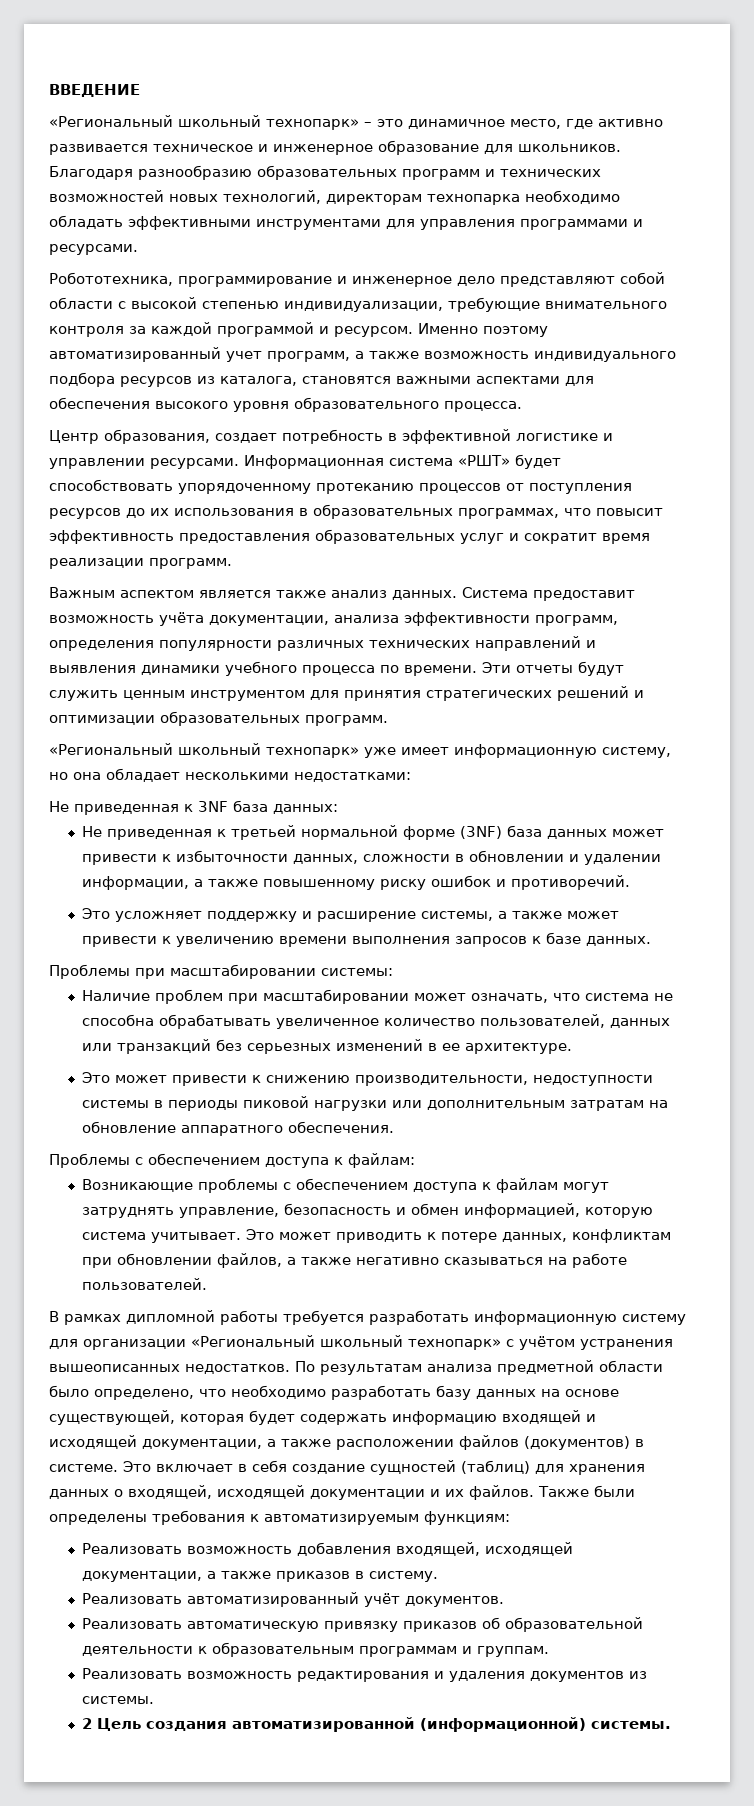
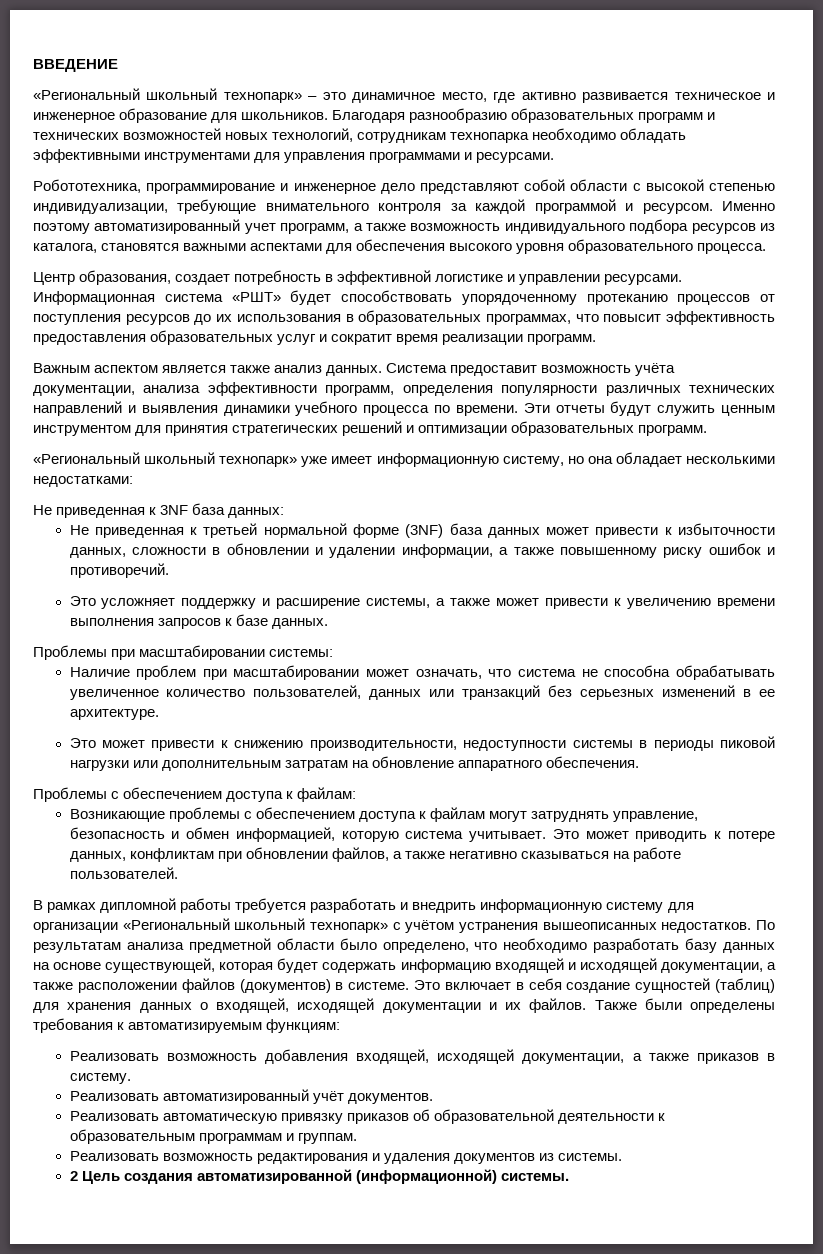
[326,194,422,205] директорам -> [357,132,447,143] сотрудникам
(469, 1317) none -> [400,902,477,913] и внедрить

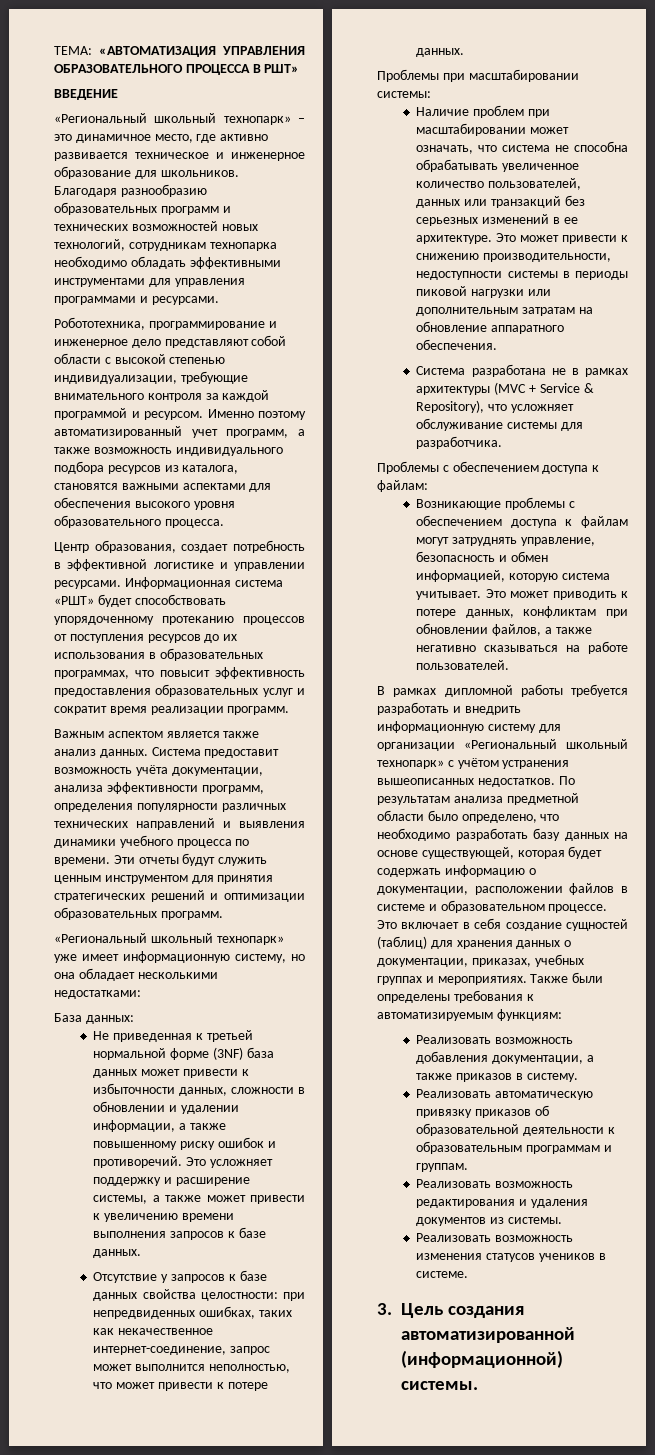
(33, 65) none -> [54,46,305,57] [54,64,300,75] ТЕМА: «АВТОМАТИЗАЦИЯ УПРАВЛЕНИЯ ОБРАЗОВАТЕЛЬНОГО ПРОЦЕССА В РШТ» //
[33,503,226,518] Не приведенная к 3NF база -> [54,1013,82,1022] База
(169, 570) // -> (183, 1162) none
(328, 623) none -> [93,1270,267,1283] [93,1289,305,1301] [93,1306,292,1319] [93,1328,214,1335] [93,1346,271,1355] [93,1364,290,1373] [93,1382,268,1391] [416,48,465,57] // Отсутствие у запросов к базе данных свойства целостности: при непредвиденных ошибках, таких как некачественное интернет-соединение, запрос может выполнится неполностью, что может привести к потере данных.
(159, 714) // -> (493, 239) none
(639, 762) none -> [416,364,628,377] [416,382,594,395] [416,400,574,413] [416,418,583,431] [416,436,503,449] // Система разработана не в рамках архитектуры (MVC + Service & Repository), что усложняет обслуживание системы для разработчика.
[494,958,777,973] [33,978,410,993] входящей и исходящей документации, а также расположении файлов (документов) в системе. -> [528,868,536,875] [377,883,628,895] [377,900,608,913] о документации, расположении файлов в системе и образовательном процессе.
[216,998,587,1013] входящей, исходящей документации и их файлов. -> [377,954,584,967] [377,976,527,985] документации, приказах, учебных группах и мероприятиях.
[355,1049,515,1064] входящей, исходящей -> (489, 1057) none
[69,1089,433,1104] // Реализовать автоматизированный учёт документов. -> (578, 1077) none
[69,1171,78,1181] 2 -> [416,1233,574,1242] [416,1253,606,1262] [416,1271,469,1278] [377,1303,392,1315] Реализовать возможность изменения статусов учеников в системе. // 3.

